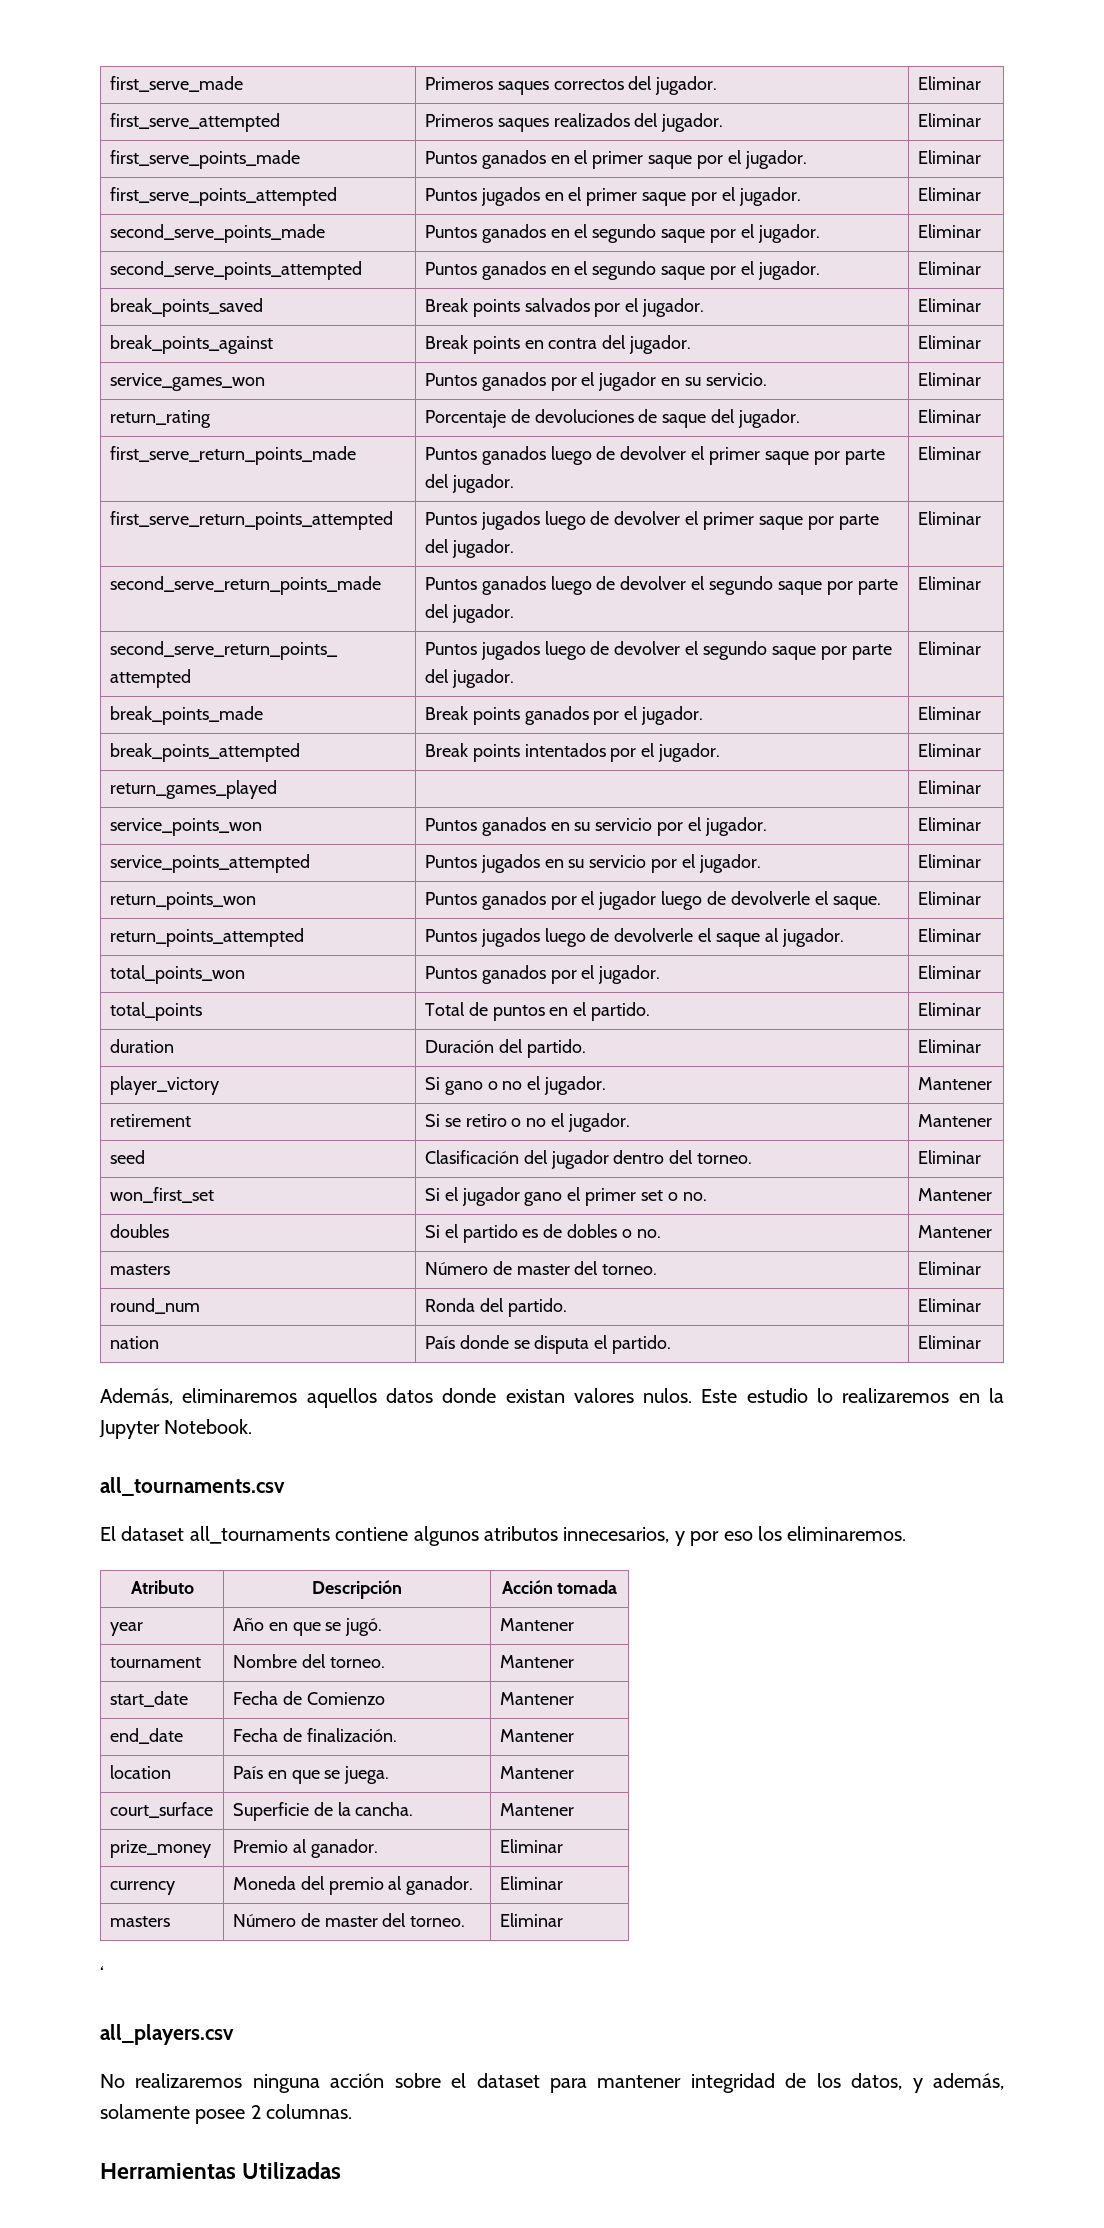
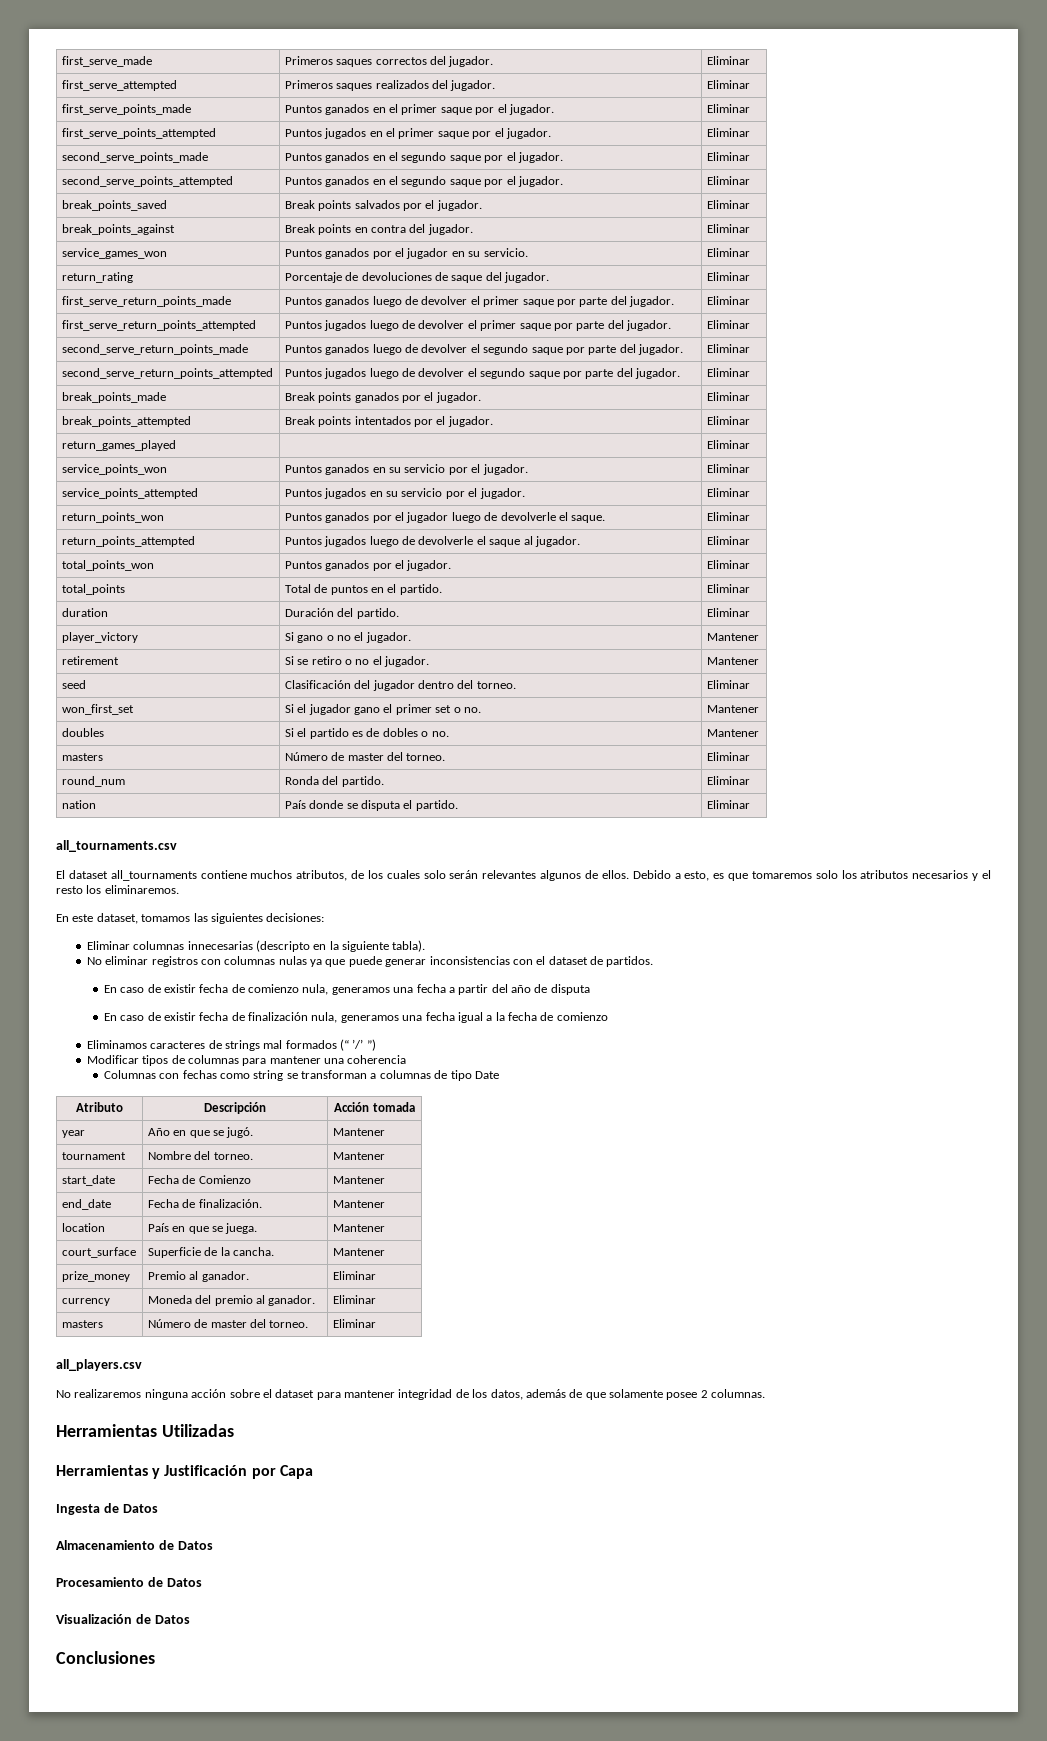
[100,1388,1004,1408] [99,1419,253,1439] // Además, eliminaremos aquellos datos donde existan valores nulos. Este estudio lo realizaremos en la Jupyter Notebook. -> (750, 804) none
[413,1526,907,1546] algunos atributos innecesarios, y por eso los eliminaremos. -> [250,870,991,881] [56,885,179,894] [56,913,325,924] [86,940,426,952] [86,956,654,967] [103,984,590,995] [103,1012,608,1023] [86,1039,376,1051] [86,1055,407,1066] [103,1070,499,1081] muchos atributos, de los cuales solo serán relevantes algunos de ellos. Debido a esto, es que tomaremos solo los atributos necesarios y el resto los eliminaremos. // En este dataset, tomamos las siguientes decisiones: // Eliminar columnas innecesarias (descripto en la siguiente tabla). // No eliminar registros con columnas nulas ya que puede generar inconsistencias con el dataset de partidos. // En caso de existir fecha de comienzo nula, generamos una fecha a partir del año de disputa // En caso de existir fecha de finalización nula, generamos una fecha igual a la fecha de comienzo // Eliminamos caracteres de strings mal formados (“ ’/’ ”) // Modificar tipos de columnas para mantener una coherencia // Columnas con fechas como string se transforman a columnas de tipo Date
[100,1966,104,1981] // ‘ -> (376, 1323) none
[912,2073,1005,2093] y además, -> [525,1389,606,1400] además de que
(342, 2170) none -> [56,1465,313,1479] [56,1503,158,1515] [56,1540,213,1550] [56,1577,202,1587] [56,1614,190,1624] [56,1651,155,1664] // Herramientas y Justificación por Capa // Ingesta de Datos // Almacenamiento de Datos // Procesamiento de Datos // Visualización de Datos // Conclusiones

